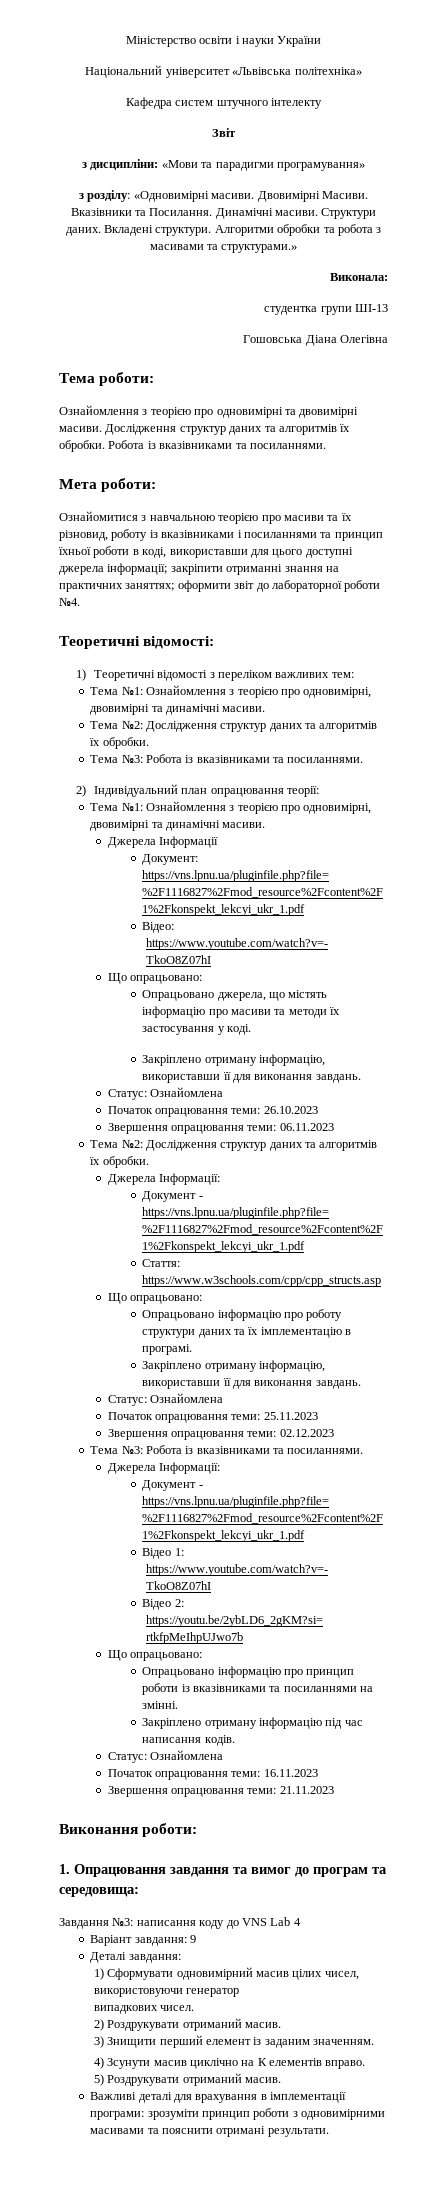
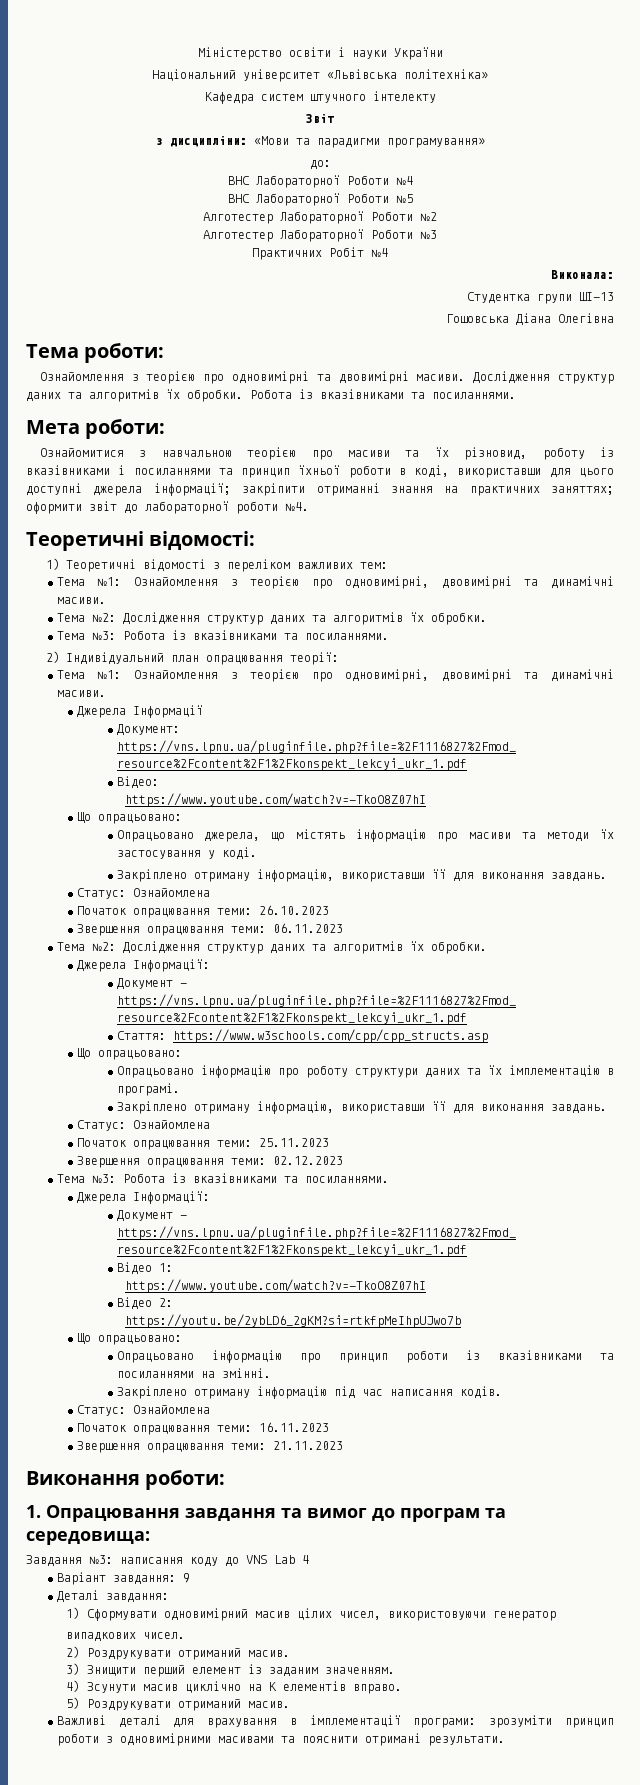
[79,190,368,202] [70,208,377,219] [65,224,382,236] [149,244,298,253] з розділу: «Одновимірні масиви. Двовимірні Масиви. Вказівники та Посилання. Динамічні масиви. Структури даних. Вкладені структури. Алгоритми обробки та робота з масивами та структурами.» -> [309,160,331,170] [227,175,413,188] [227,193,413,206] [203,211,437,224] [203,229,437,242] [252,247,388,260] до: // ВНС Лабораторної Роботи №4 // ВНС Лабораторної Роботи №5 // Алготестер Лабораторної Роботи №2 // Алготестер Лабораторної Роботи №3 // Практичних Робіт №4
[264,306,318,315] студентка -> [467,292,530,304] Студентка

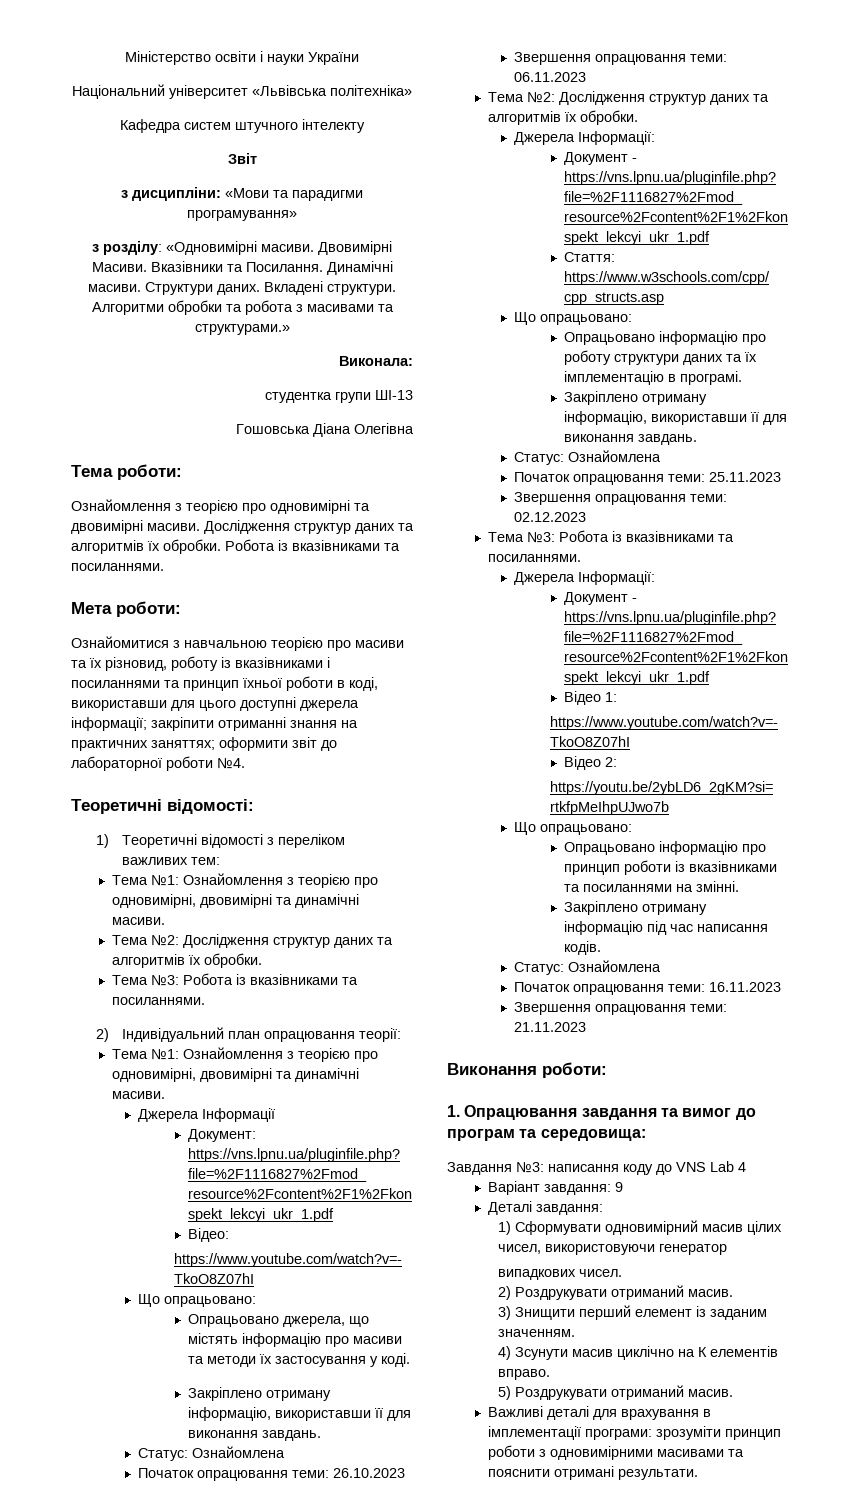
[309,160,331,170] [227,175,413,188] [227,193,413,206] [203,211,437,224] [203,229,437,242] [252,247,388,260] до: // ВНС Лабораторної Роботи №4 // ВНС Лабораторної Роботи №5 // Алготестер Лабораторної Роботи №2 // Алготестер Лабораторної Роботи №3 // Практичних Робіт №4 -> [92,241,392,255] [91,261,393,275] [88,281,396,295] [91,300,394,315] [194,324,290,335] з розділу: «Одновимірні масиви. Двовимірні Масиви. Вказівники та Посилання. Динамічні масиви. Структури даних. Вкладені структури. Алгоритми обробки та робота з масивами та структурами.»
[467,292,530,304] Студентка -> [265,392,332,403] студентка

